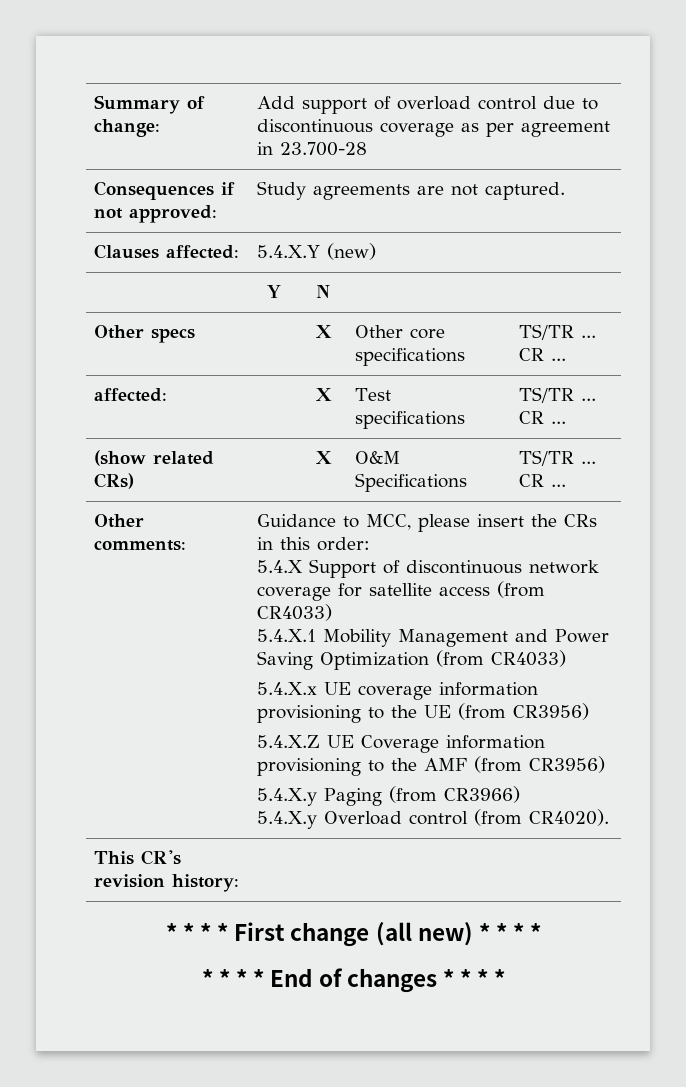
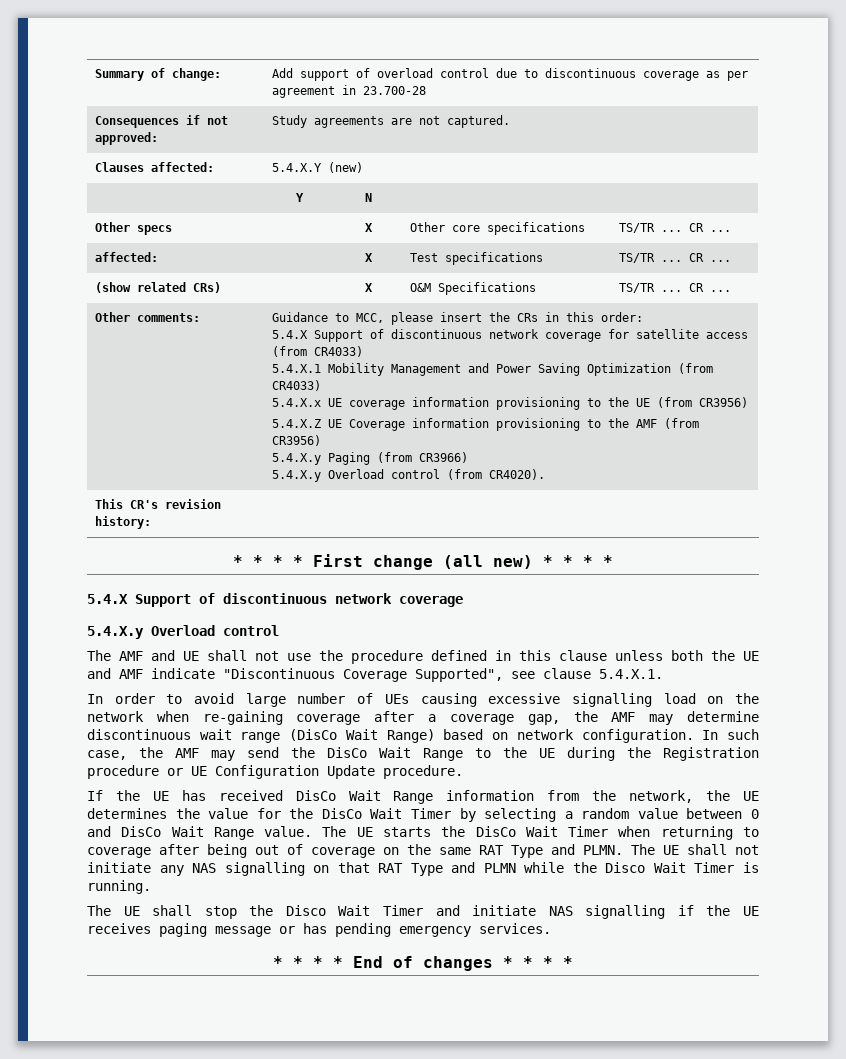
(541, 932) none -> [87,593,463,607] [87,625,279,639] [87,650,759,664] [87,668,663,682] [87,693,760,707] [87,711,760,725] [87,729,760,743] [87,747,759,761] [87,765,463,779] [87,790,759,804] [87,808,759,822] [87,826,760,840] [87,844,759,858] [87,862,759,876] [87,880,151,894] [87,905,759,919] [87,923,551,937] // 5.4.X Support of discontinuous network coverage // 5.4.X.y Overload control // The AMF and UE shall not use the procedure defined in this clause unless both the UE and AMF indicate "Discontinuous Coverage Supported", see clause 5.4.X.1. // In order to avoid large number of UEs causing excessive signalling load on the network when re-gaining coverage after a coverage gap, the AMF may determine discontinuous wait range (DisCo Wait Range) based on network configuration. In such case, the AMF may send the DisCo Wait Range to the UE during the Registration procedure or UE Configuration Update procedure. // If the UE has received DisCo Wait Range information from the network, the UE determines the value for the DisCo Wait Timer by selecting a random value between 0 and DisCo Wait Range value. The UE starts the DisCo Wait Timer when returning to coverage after being out of coverage on the same RAT Type and PLMN. The UE shall not initiate any NAS signalling on that RAT Type and PLMN while the Disco Wait Timer is running. // The UE shall stop the Disco Wait Timer and initiate NAS signalling if the UE receives paging message or has pending emergency services.

